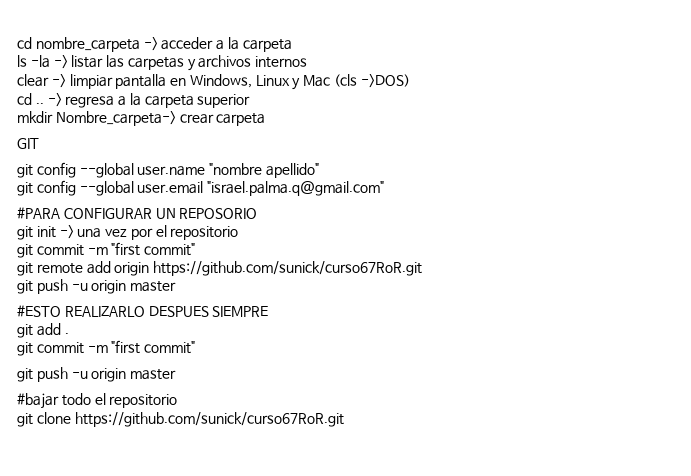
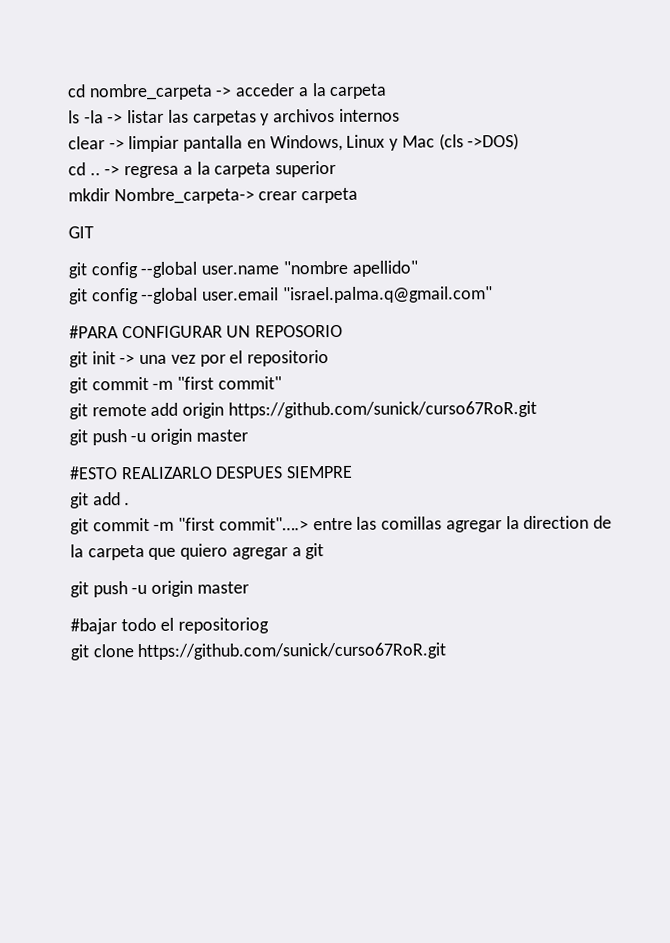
[144,341,196,354] commit" -> [218,515,612,533] [70,543,325,561] commit"….> entre las comillas agregar la direction de la carpeta que quiero agregar a git
[109,394,178,408] repositorio -> [178,617,270,634] repositoriog

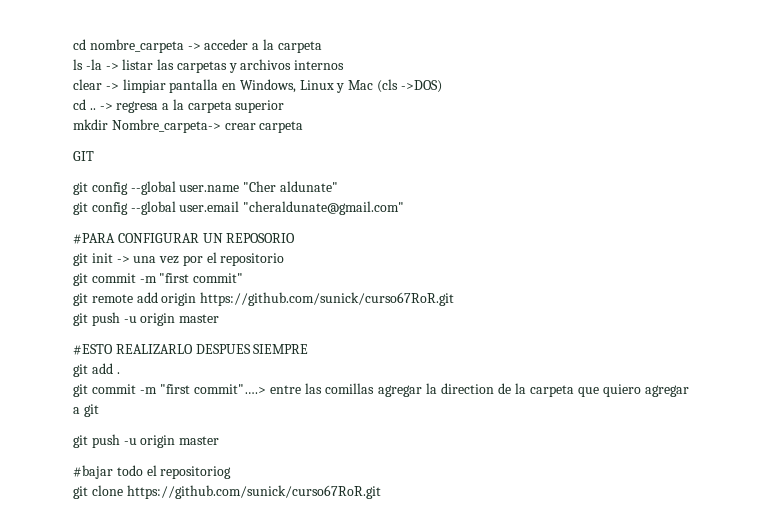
[282,260,418,277] "nombre apellido" -> [243,181,338,192] "Cher aldunate"
[282,286,493,304] "israel.palma.q@gmail.com" -> [243,201,405,215] "cheraldunate@gmail.com"

